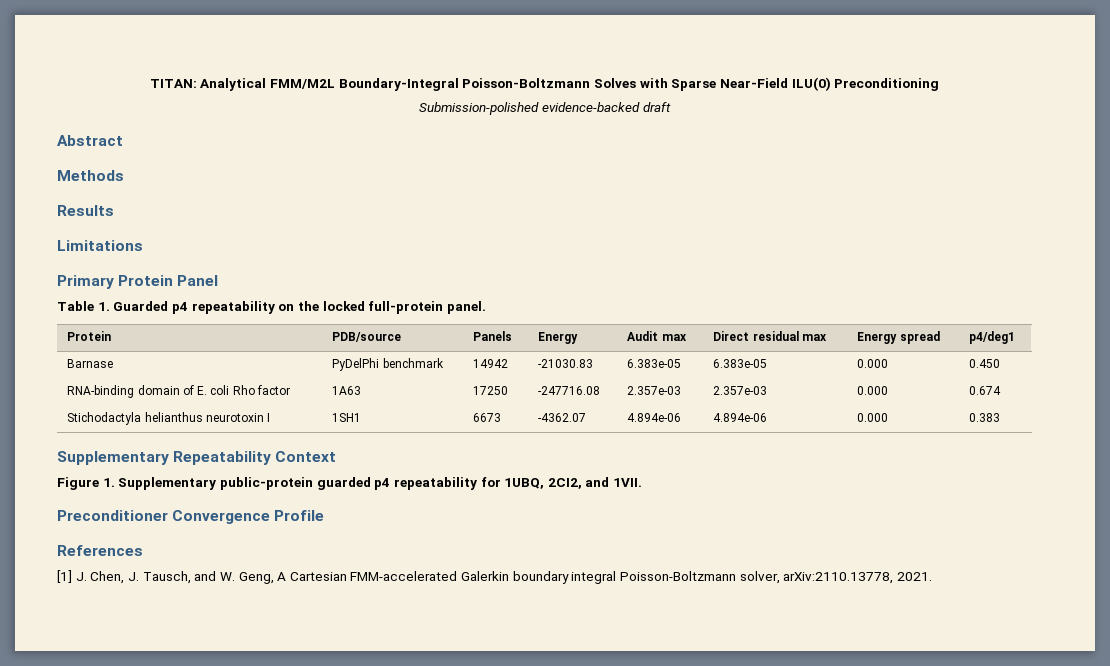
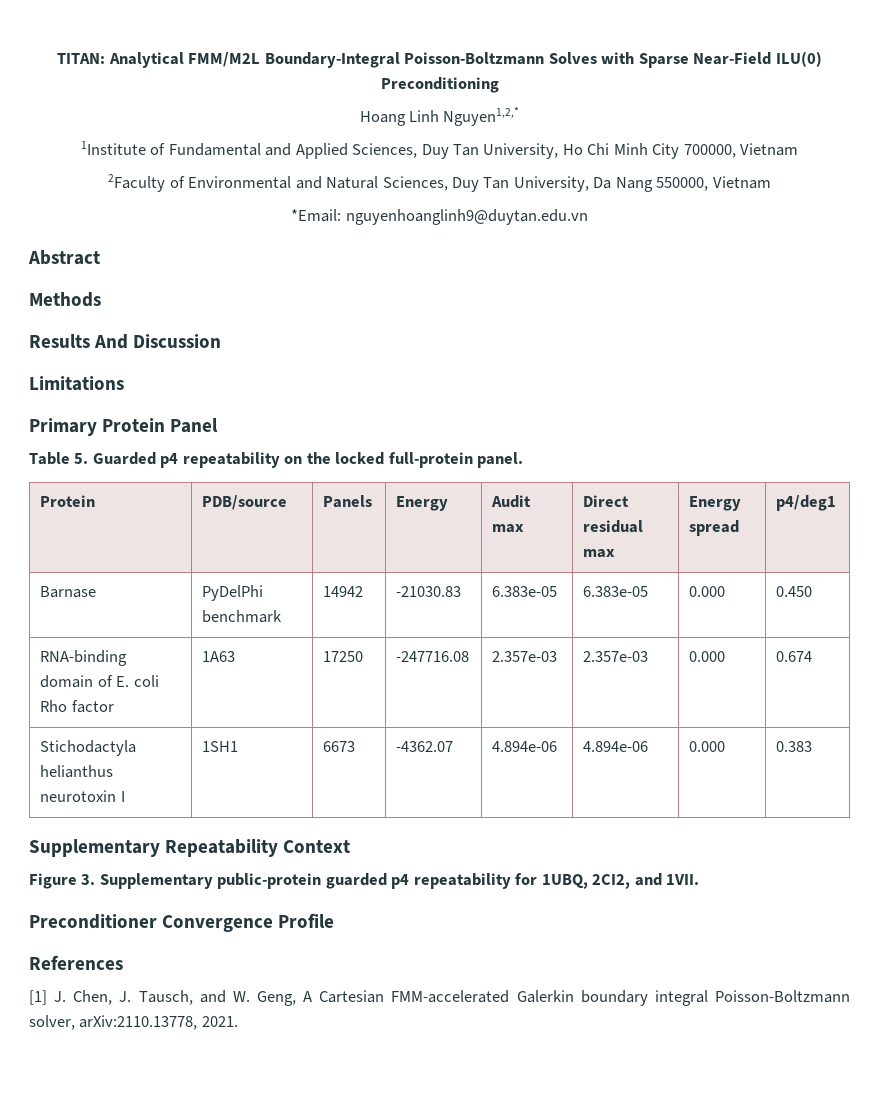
[419,102,671,115] Submission-polished evidence-backed draft -> [359,107,520,126] [80,141,799,159] [108,174,771,192] [291,209,588,225] Hoang Linh Nguyen1,2,* // 1Institute of Fundamental and Applied Sciences, Duy Tan University, Ho Chi Minh City 700000, Vietnam // 2Faculty of Environmental and Natural Sciences, Duy Tan University, Da Nang 550000, Vietnam // *Email: nguyenhoanglinh9@duytan.edu.vn
(114, 210) none -> [94,334,222,349] And Discussion
[97,302,110,311] 1. -> [74,453,89,464] 5.
[102,478,115,487] 1. -> [81,874,96,885] 3.

